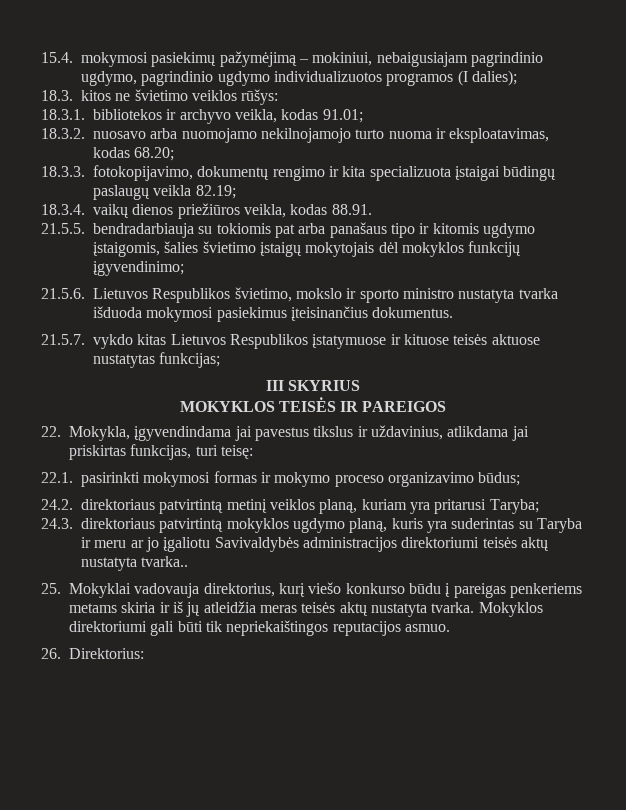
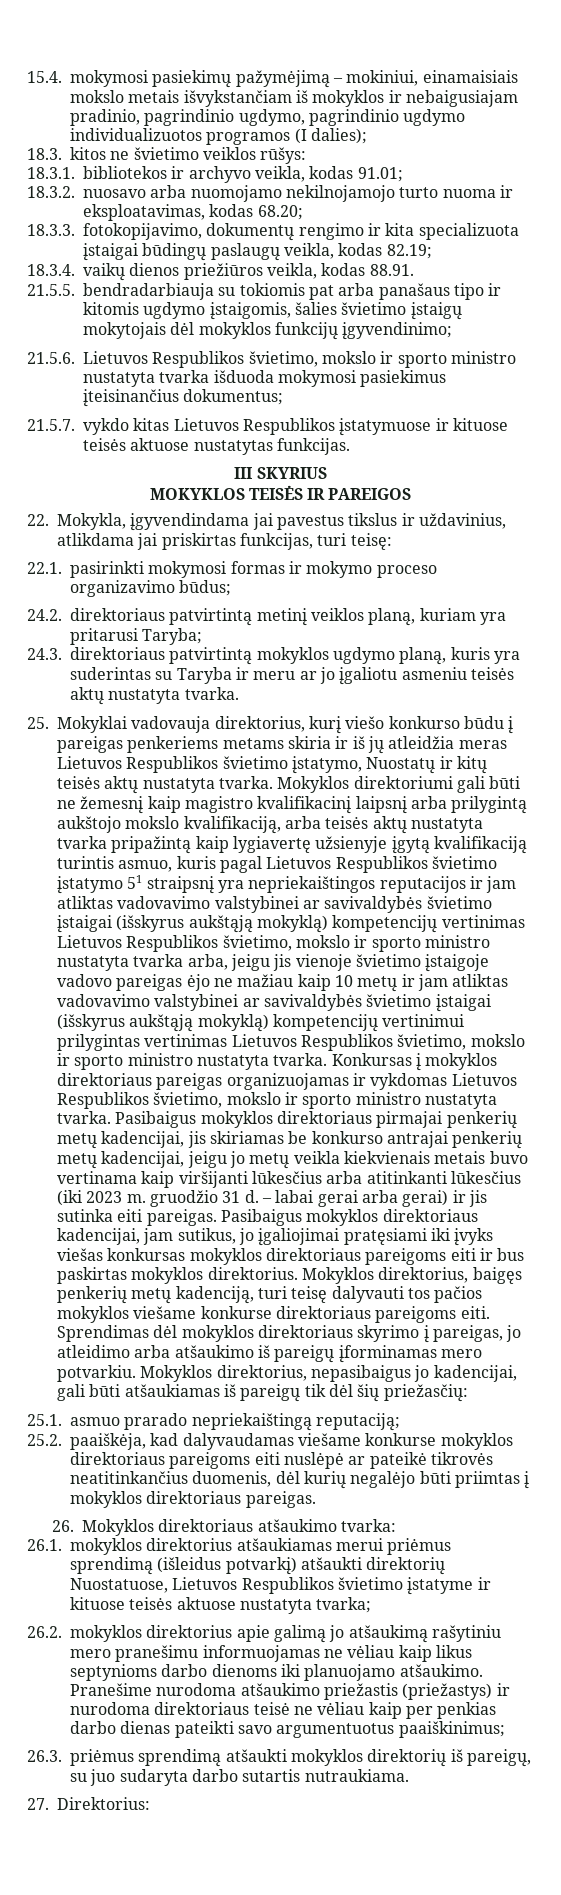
[376,52,468,67] nebaigusiajam -> [422,70,518,83] [70,90,518,107] [70,109,140,126] einamaisiais mokslo metais išvykstančiam iš mokyklos ir nebaigusiajam pradinio,
[153,185,192,196] veikla -> [283,243,383,259] veikla, kodas
[372,307,454,318] dokumentus. -> [183,389,284,405] dokumentus;
[159,352,221,368] funkcijas; -> [276,438,350,455] funkcijas.
[214,537,549,552] [81,556,189,571] Savivaldybės administracijos direktoriumi teisės aktų nustatyta tvarka.. -> [401,667,514,680] [70,687,239,705] asmeniu teisės aktų nustatyta tvarka.
(297, 609) none -> [57,756,487,774] Lietuvos Respublikos švietimo įstatymo, Nuostatų ir kitų
[205,620,450,636] [41,648,61,659] tik nepriekaištingos reputacijos asmuo. // 26. -> [57,796,528,814] [57,816,483,834] [57,836,527,854] [57,856,497,873] [57,875,517,894] [57,896,492,913] [57,915,525,933] [57,935,490,952] [57,954,490,972] [57,974,509,992] [57,994,491,1012] [57,1014,465,1032] [57,1034,525,1051] [57,1053,498,1071] [57,1073,517,1090] [57,1092,497,1109] [57,1111,517,1129] [57,1131,523,1149] [57,1151,528,1169] [57,1171,521,1188] [57,1190,487,1207] [57,1209,478,1226] [57,1228,494,1246] [57,1248,525,1265] [57,1267,522,1284] [57,1286,483,1304] [57,1306,490,1323] [57,1325,522,1343] [57,1345,482,1363] [57,1365,517,1382] [57,1384,468,1402] [27,1413,400,1431] [27,1433,513,1450] [70,1452,493,1469] [70,1471,530,1489] [70,1491,316,1508] [51,1519,396,1536] [27,1538,452,1555] [70,1557,446,1575] [70,1577,491,1595] [70,1597,372,1614] [27,1625,501,1643] [70,1645,472,1662] [70,1664,483,1681] [70,1683,510,1700] [70,1702,497,1719] [70,1721,505,1738] [27,1749,531,1767] [70,1769,409,1786] [27,1798,49,1810] ne žemesnį kaip magistro kvalifikacinį laipsnį arba prilygintą aukštojo mokslo kvalifikaciją, arba teisės aktų nustatyta tvarka pripažintą kaip lygiavertę užsienyje įgytą kvalifikaciją turintis asmuo, kuris pagal Lietuvos Respublikos švietimo įstatymo 51 straipsnį yra nepriekaištingos reputacijos ir jam atliktas vadovavimo valstybinei ar savivaldybės švietimo įstaigai (išskyrus aukštąją mokyklą) kompetencijų vertinimas Lietuvos Respublikos švietimo, mokslo ir sporto ministro nustatyta tvarka arba, jeigu jis vienoje švietimo įstaigoje vadovo pareigas ėjo ne mažiau kaip 10 metų ir jam atliktas vadovavimo valstybinei ar savivaldybės švietimo įstaigai (išskyrus aukštąją mokyklą) kompetencijų vertinimui prilygintas vertinimas Lietuvos Respublikos švietimo, mokslo ir sporto ministro nustatyta tvarka. Konkursas į mokyklos direktoriaus pareigas organizuojamas ir vykdomas Lietuvos Respublikos švietimo, mokslo ir sporto ministro nustatyta tvarka. Pasibaigus mokyklos direktoriaus pirmajai penkerių metų kadencijai, jis skiriamas be konkurso antrajai penkerių metų kadencijai, jeigu jo metų veikla kiekvienais metais buvo vertinama kaip viršijanti lūkesčius arba atitinkanti lūkesčius (iki 2023 m. gruodžio 31 d. – labai gerai arba gerai) ir jis sutinka eiti pareigas. Pasibaigus mokyklos direktoriaus kadencijai, jam sutikus, jo įgaliojimai pratęsiami iki įvyks viešas konkursas mokyklos direktoriaus pareigoms eiti ir bus paskirtas mokyklos direktorius. Mokyklos direktorius, baigęs penkerių metų kadenciją, turi teisę dalyvauti tos pačios mokyklos viešame konkurse direktoriaus pareigoms eiti. Sprendimas dėl mokyklos direktoriaus skyrimo į pareigas, jo atleidimo arba atšaukimo iš pareigų įforminamas mero potvarkiu. Mokyklos direktorius, nepasibaigus jo kadencijai, gali būti atšaukiamas iš pareigų tik dėl šių priežasčių: // 25.1. asmuo prarado nepriekaištingą reputaciją; // 25.2. paaiškėja, kad dalyvaudamas viešame konkurse mokyklos direktoriaus pareigoms eiti nuslėpė ar pateikė tikrovės neatitinkančius duomenis, dėl kurių negalėjo būti priimtas į mokyklos direktoriaus pareigas. // 26. Mokyklos direktoriaus atšaukimo tvarka: // 26.1. mokyklos direktorius atšaukiamas merui priėmus sprendimą (išleidus potvarkį) atšaukti direktorių Nuostatuose, Lietuvos Respublikos švietimo įstatyme ir kituose teisės aktuose nustatyta tvarka; // 26.2. mokyklos direktorius apie galimą jo atšaukimą rašytiniu mero pranešimu informuojamas ne vėliau kaip likus septynioms darbo dienoms iki planuojamo atšaukimo. Pranešime nurodoma atšaukimo priežastis (priežastys) ir nurodoma direktoriaus teisė ne vėliau kaip per penkias darbo dienas pateikti savo argumentuotus paaiškinimus; // 26.3. priėmus sprendimą atšaukti mokyklos direktorių iš pareigų, su juo sudaryta darbo sutartis nutraukiama. // 27.

